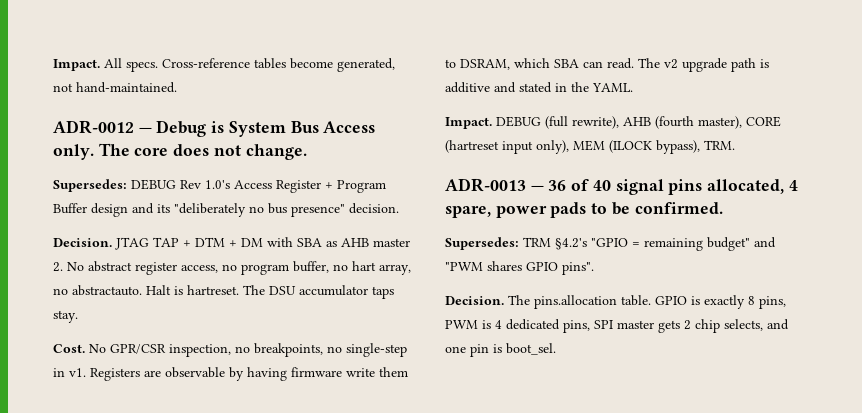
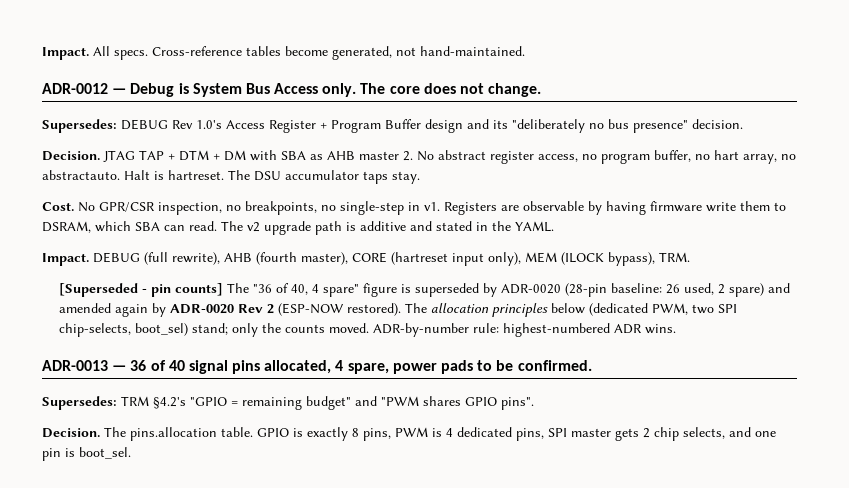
(735, 145) none -> [59,283,791,297] [59,303,738,317] [59,323,677,337] // [Superseded - pin counts] The "36 of 40, 4 spare" figure is superseded by ADR-0020 (28-pin baseline: 26 used, 2 spare) and amended again by ADR-0020 Rev 2 (ESP-NOW restored). The allocation principles below (dedicated PWM, two SPI chip-selects, boot_sel) stand; only the counts moved. ADR-by-number rule: highest-numbered ADR wins.

